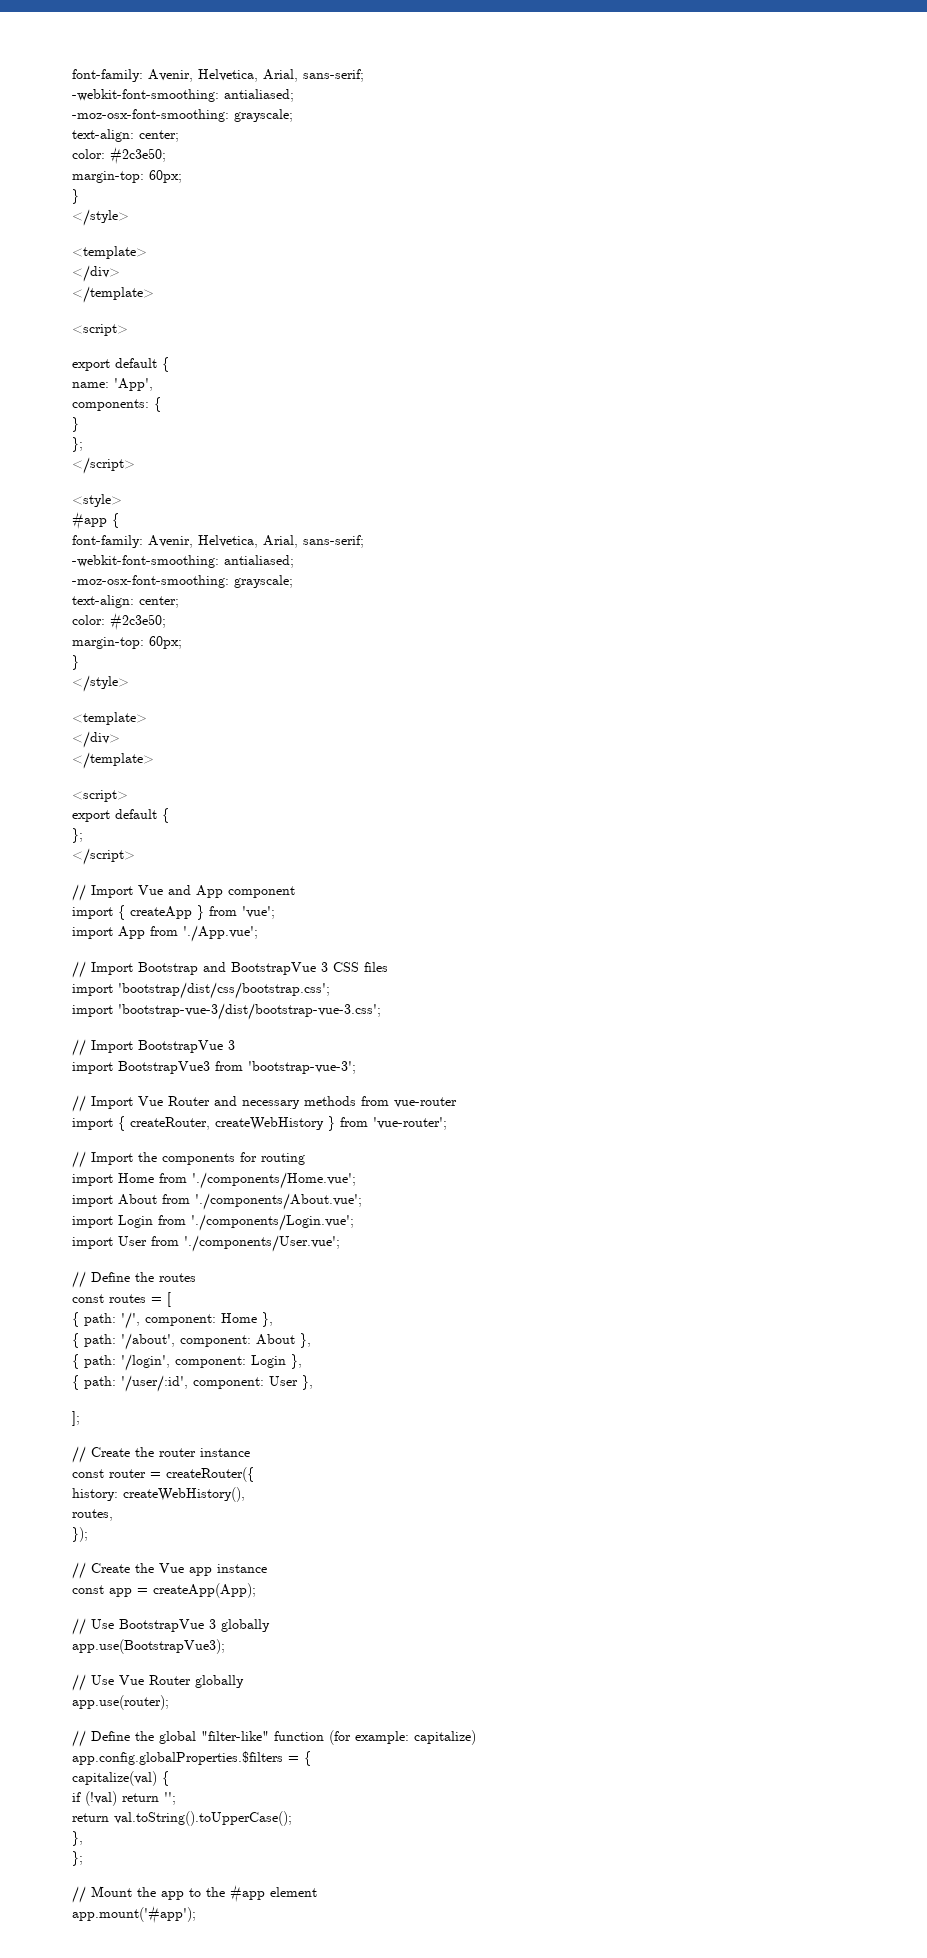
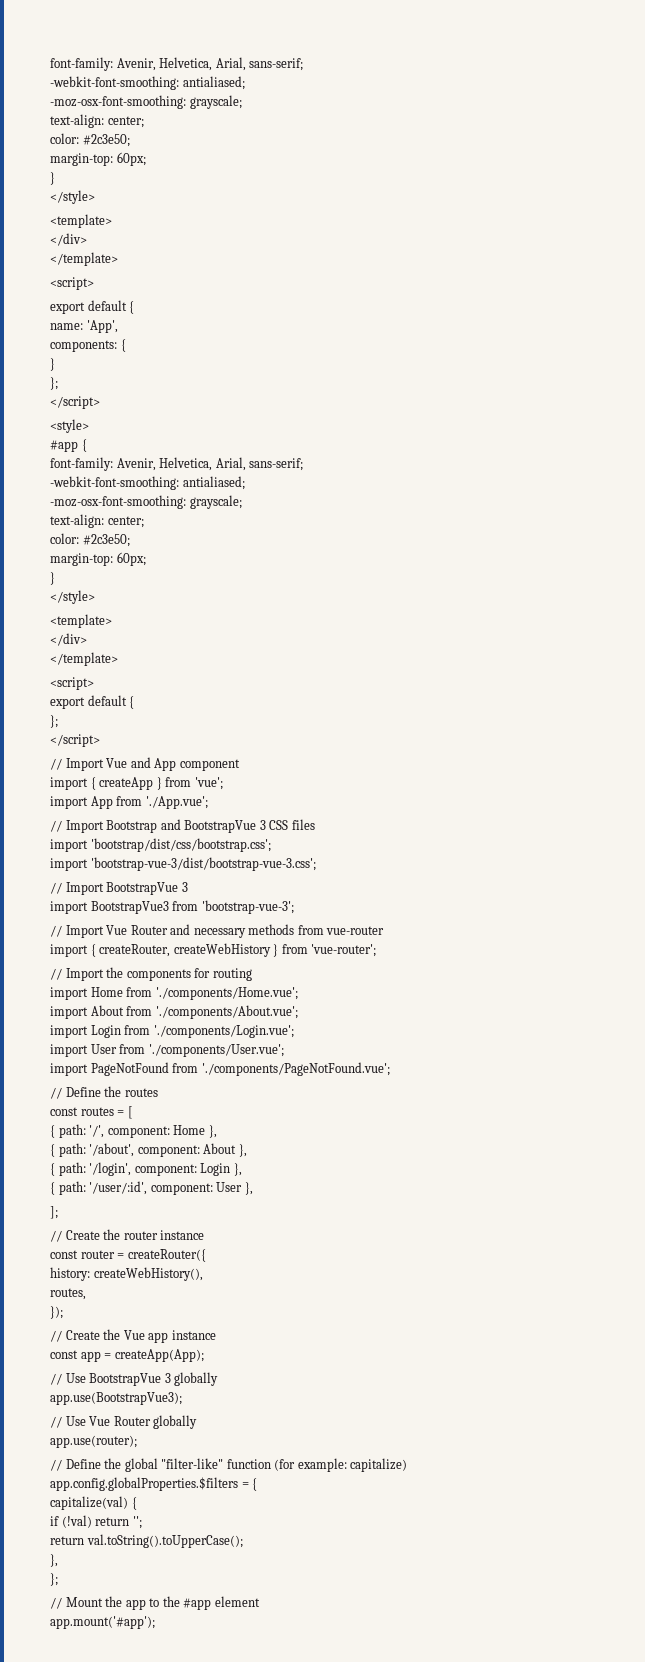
(340, 1243) none -> [50,1062,390,1076] // import PageNotFound from './components/PageNotFound.vue';

